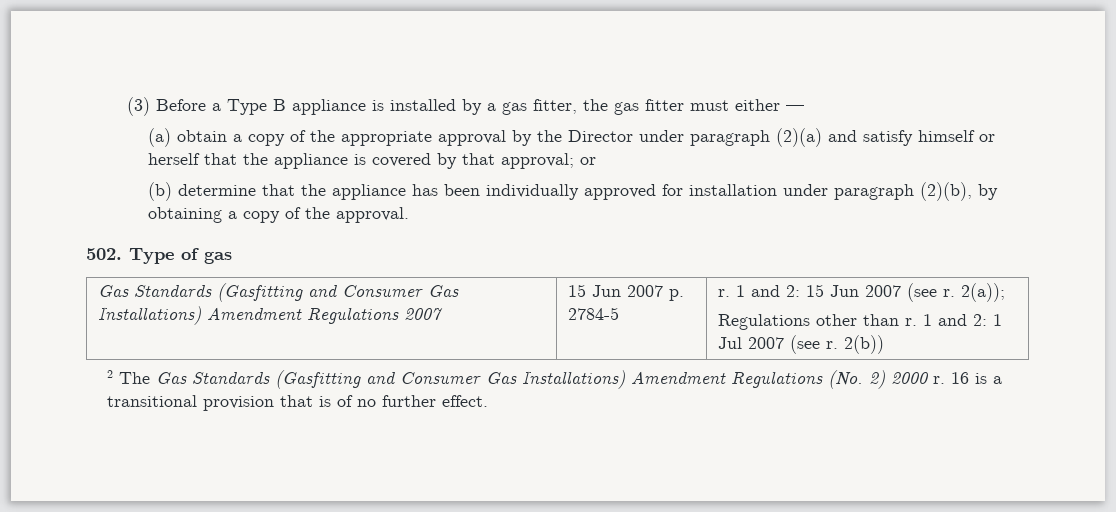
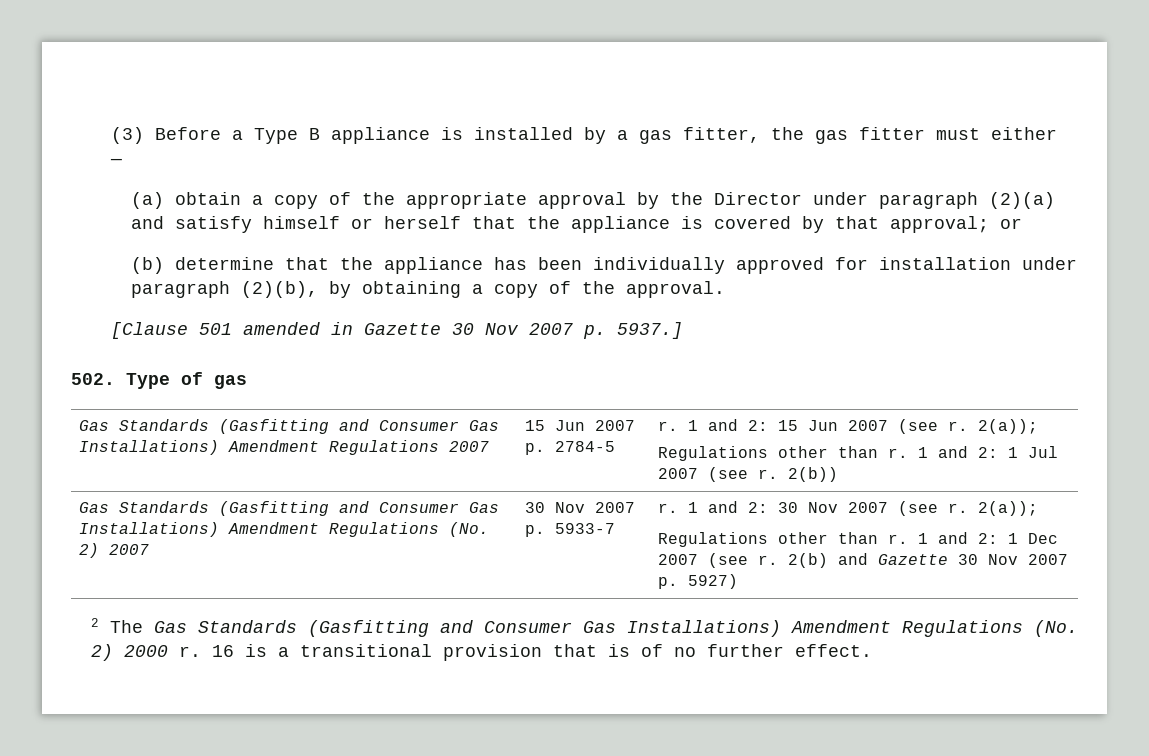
(410, 215) none -> [110,322,683,339] // [Clause 501 amended in Gazette 30 Nov 2007 p. 5937.]
(885, 344) none -> [78,501,499,516] [78,522,489,537] [78,543,149,558] [524,502,635,513] [524,523,615,537] [657,501,1038,516] [657,532,1058,547] [657,553,1068,568] [657,574,738,589] // Gas Standards (Gasfitting and Consumer Gas Installations) Amendment Regulations (No. 2) 2007 | 30 Nov 2007 p. 5933-7 | r. 1 and 2: 30 Nov 2007 (see r. 2(a)); // Regulations other than r. 1 and 2: 1 Dec 2007 (see r. 2(b) and Gazette 30 Nov 2007 p. 5927)

